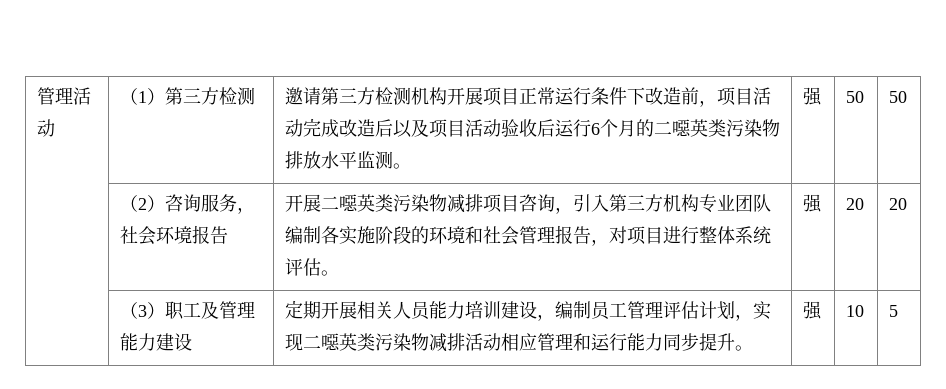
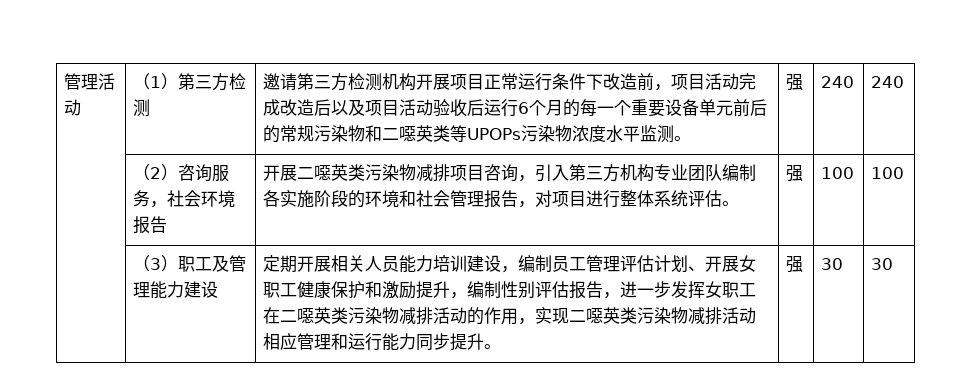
[653,119,780,137] [284,151,321,169] 二噁英类污染物排放 -> [580,99,768,117] [263,125,607,143] 每一个重要设备单元前后的常规污染物和二噁英类等UPOPs污染物浓度
[845,91,864,103] [888,91,907,103] 50 | 50 -> [821,76,855,88] [871,76,905,88] 240 | 240
[845,198,864,210] [888,198,907,210] 20 | 20 -> [821,167,855,179] [871,167,905,179] 100 | 100
(735, 310) none -> [688,255,757,272] [263,281,757,299] [263,307,519,325] 、开展女职工健康保护和激励提升，编制性别评估报告，进一步发挥女职工在二噁英类污染物减排活动的作用
[845,305,864,317] [888,305,898,317] 10 | 5 -> [821,258,844,270] [871,258,894,270] 30 | 30

